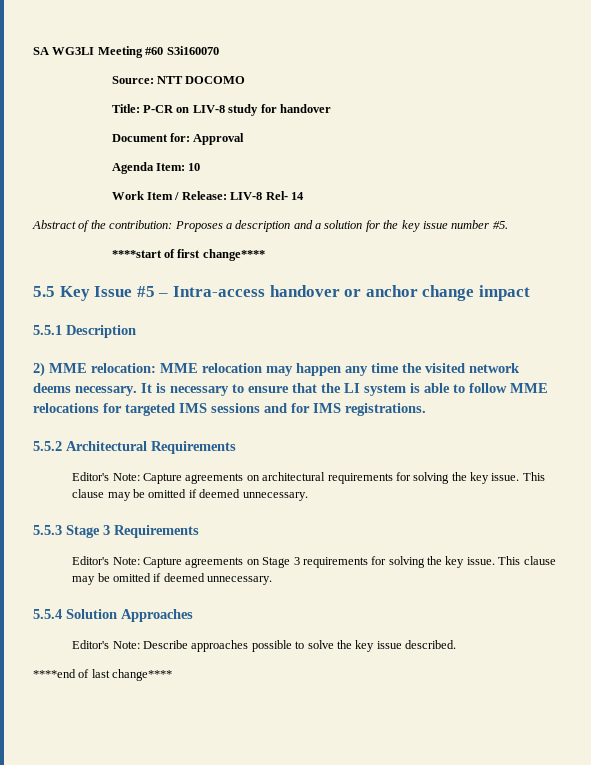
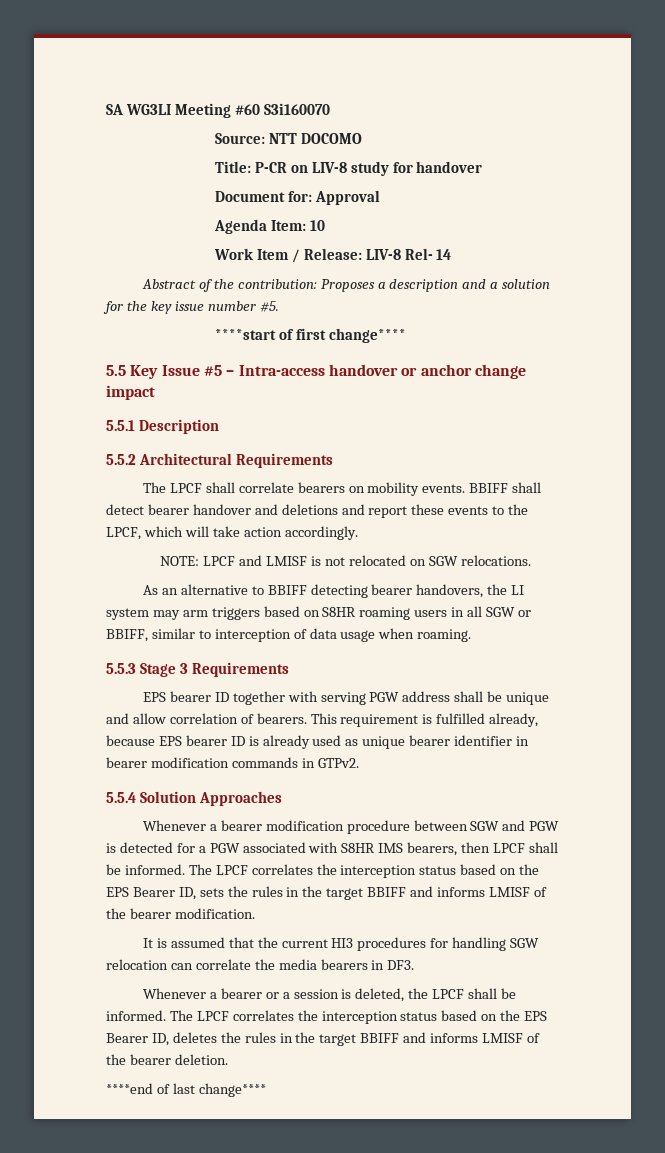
[33,362,520,377] [33,383,548,396] [33,403,426,416] [33,441,236,454] [72,472,545,484] [72,489,308,501] [33,525,199,538] [72,556,556,568] [72,573,273,585] [33,609,193,622] [72,640,457,652] 2) MME relocation: MME relocation may happen any time the visited network deems necessary. It is necessary to ensure that the LI system is able to follow MME relocations for targeted IMS sessions and for IMS registrations. // 5.5.2 Architectural Requirements // Editor's Note: Capture agreements on architectural requirements for solving the key issue. This clause may be omitted if deemed unnecessary. // 5.5.3 Stage 3 Requirements // Editor's Note: Capture agreements on Stage 3 requirements for solving the key issue. This clause may be omitted if deemed unnecessary. // 5.5.4 Solution Approaches // Editor's Note: Describe approaches possible to solve the key issue described. -> [106,453,334,468] [142,482,542,496] [106,504,529,518] [106,526,358,540] [160,555,531,566] [142,584,525,598] [106,606,531,620] [106,628,472,642] [106,662,290,677] [142,691,550,705] [106,713,539,727] [106,735,530,749] [106,757,359,768] [106,791,283,806] [142,820,560,834] [106,842,558,856] [106,864,540,878] [106,886,547,900] [106,908,255,919] [142,937,540,951] [106,959,415,970] [142,988,516,1002] [106,1010,548,1024] [106,1032,540,1046] [106,1054,228,1065] 5.5.2 Architectural Requirements // The LPCF shall correlate bearers on mobility events. BBIFF shall detect bearer handover and deletions and report these events to the LPCF, which will take action accordingly. // NOTE: LPCF and LMISF is not relocated on SGW relocations. // As an alternative to BBIFF detecting bearer handovers, the LI system may arm triggers based on S8HR roaming users in all SGW or BBIFF, similar to interception of data usage when roaming. // 5.5.3 Stage 3 Requirements // EPS bearer ID together with serving PGW address shall be unique and allow correlation of bearers. This requirement is fulfilled already, because EPS bearer ID is already used as unique bearer identifier in bearer modification commands in GTPv2. // 5.5.4 Solution Approaches // Whenever a bearer modification procedure between SGW and PGW is detected for a PGW associated with S8HR IMS bearers, then LPCF shall be informed. The LPCF correlates the interception status based on the EPS Bearer ID, sets the rules in the target BBIFF and informs LMISF of the bearer modification. // It is assumed that the current HI3 procedures for handling SGW relocation can correlate the media bearers in DF3. // Whenever a bearer or a session is deleted, the LPCF shall be informed. The LPCF correlates the interception status based on the EPS Bearer ID, deletes the rules in the target BBIFF and informs LMISF of the bearer deletion.

